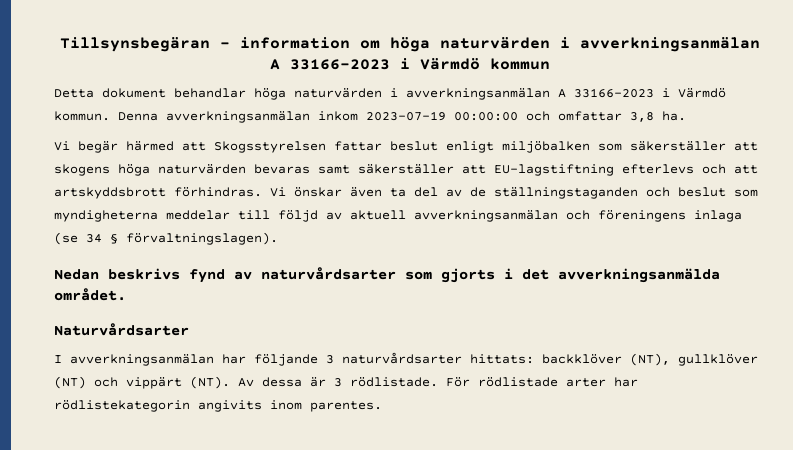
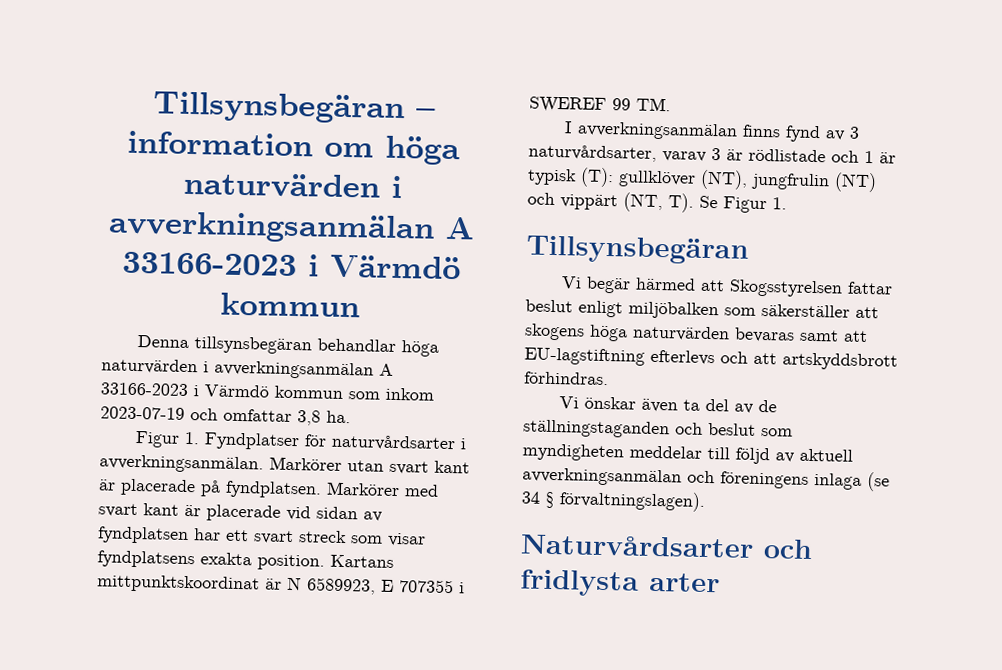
[54,88,166,98] Detta dokument -> [136,335,312,355] Denna tillsynsbegäran
[54,111,310,123] kommun. Denna avverkningsanmälan -> [274,385,380,400] kommun som
[454,112,518,121] 00:00:00 -> (185, 413) none
(686, 116) none -> [134,430,467,452] [99,454,470,475] [98,478,439,499] [98,503,383,522] [97,526,426,547] [97,550,394,571] [97,574,465,595] [529,96,671,113] [563,121,860,143] [528,144,896,164] [527,167,877,193] [527,192,787,214] [526,235,749,265] // Figur 1. Fyndplatser för naturvårdsarter i avverkningsanmälan. Markörer utan svart kant är placerade på fyndplatsen. Markörer med svart kant är placerade vid sidan av fyndplatsen har ett svart streck som visar fyndplatsens exakta position. Kartans mittpunktskoordinat är N 6589923, E 707355 i SWEREF 99 TM. // I avverkningsanmälan finns fynd av 3 naturvårdsarter, varav 3 är rödlistade och 1 är typisk (T): gullklöver (NT), jungfrulin (NT) och vippärt (NT, T). Se Figur 1. // Tillsynsbegäran
[358,164,454,174] säkerställer -> (839, 335) none
(262, 192) none -> (609, 378) //
[54,210,158,222] myndigheterna -> [522,443,624,462] myndigheten
[54,267,720,283] [54,288,126,301] [54,323,189,336] [54,352,758,366] [54,376,638,389] [54,400,382,412] Nedan beskrivs fynd av naturvårdsarter som gjorts i det avverkningsanmälda området. // Naturvårdsarter // I avverkningsanmälan har följande 3 naturvårdsarter hittats: backklöver (NT), gullklöver (NT) och vippärt (NT). Av dessa är 3 rödlistade. För rödlistade arter har rödlistekategorin angivits inom parentes. -> [520,534,813,560] [520,569,720,597] Naturvårdsarter och fridlysta arter

